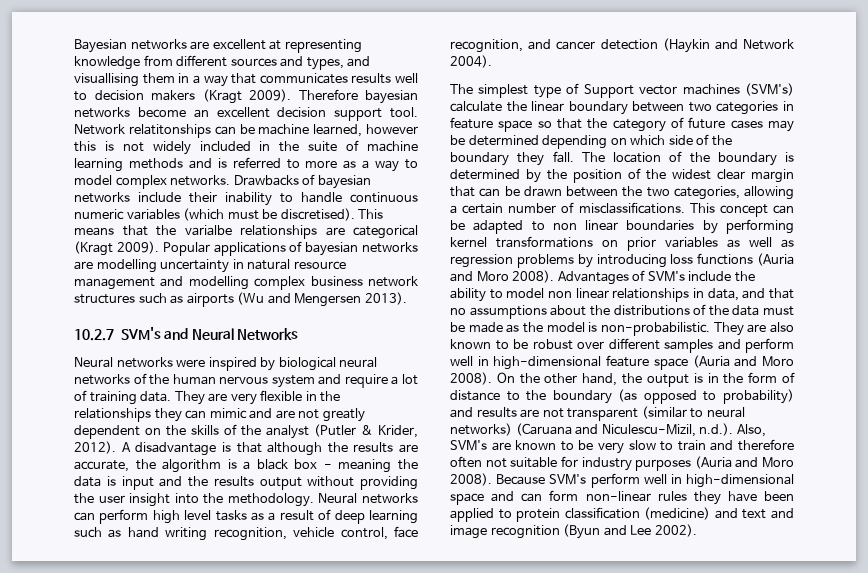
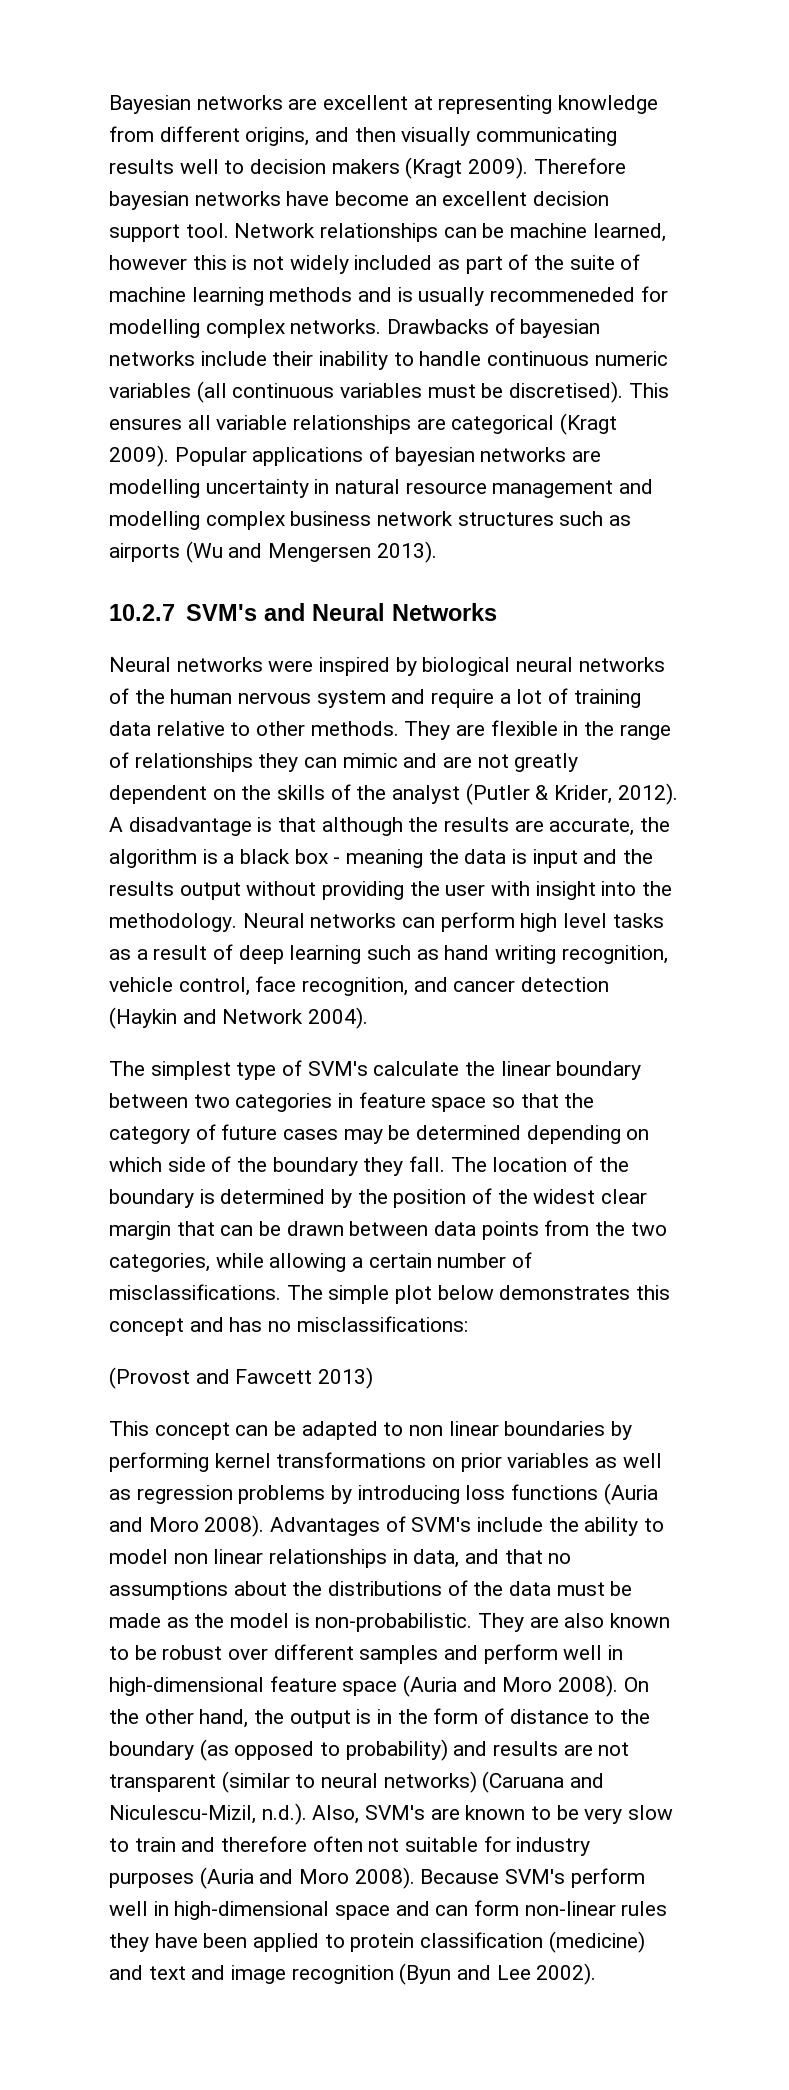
[230,56,371,70] [74,73,348,87] sources and types, and visuallising them in a way that communicates -> [245,127,618,146] origins, and then visually communicating
(130, 112) none -> [286,191,330,206] have
[128,124,211,138] relatitonships -> [320,223,439,242] relationships
[259,141,271,151] in -> [438,254,529,274] as part of
[232,157,418,172] [74,175,112,185] referred to more as a way to model -> [418,286,668,306] [109,319,200,338] usually recommeneded for modelling
[183,208,225,221] (which -> [196,381,423,403] (all continuous variables
[74,225,232,236] means that the varialbe -> [109,415,288,430] ensures all variable
[140,391,257,405] data. They are very -> [109,721,486,740] data relative to other methods. They are
(341, 396) none -> [619,724,671,740] [109,752,129,768] range of
(125, 499) none -> [491,881,531,896] with
[583,83,794,98] Support vector machines (SVM's) -> [307,1061,368,1076] SVM's
(618, 191) none -> [434,1220,590,1240] data points from
(740, 193) none -> [215,1253,264,1268] while
(685, 208) none -> [286,1285,671,1304] [109,1316,468,1336] [109,1367,374,1389] The simple plot below demonstrates this concept and has no misclassifications: // (Provost and Fawcett 2013) //

